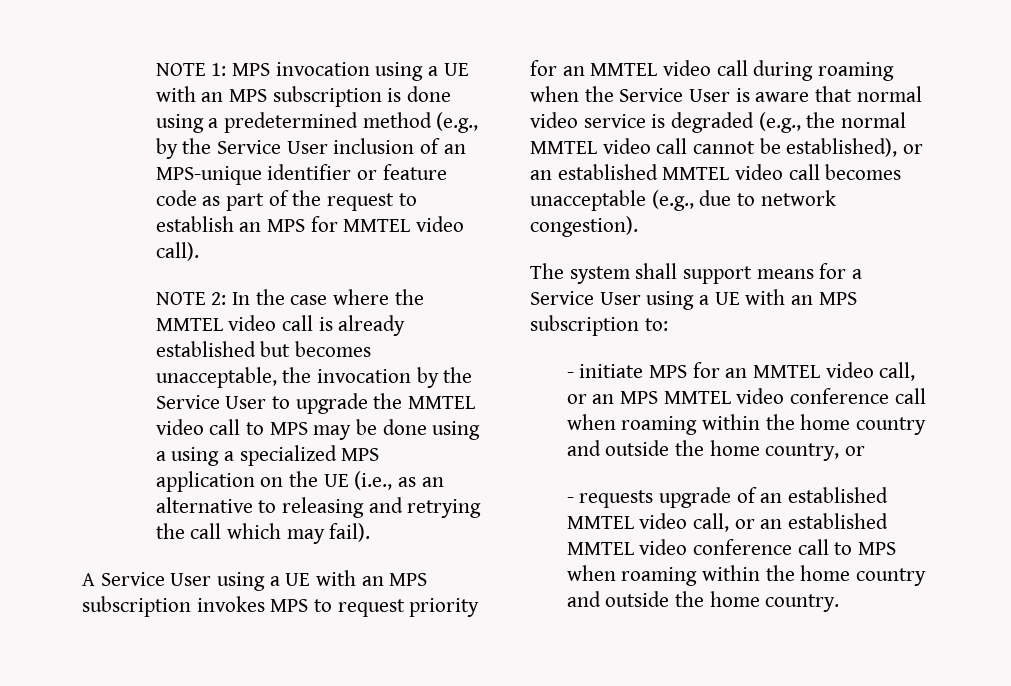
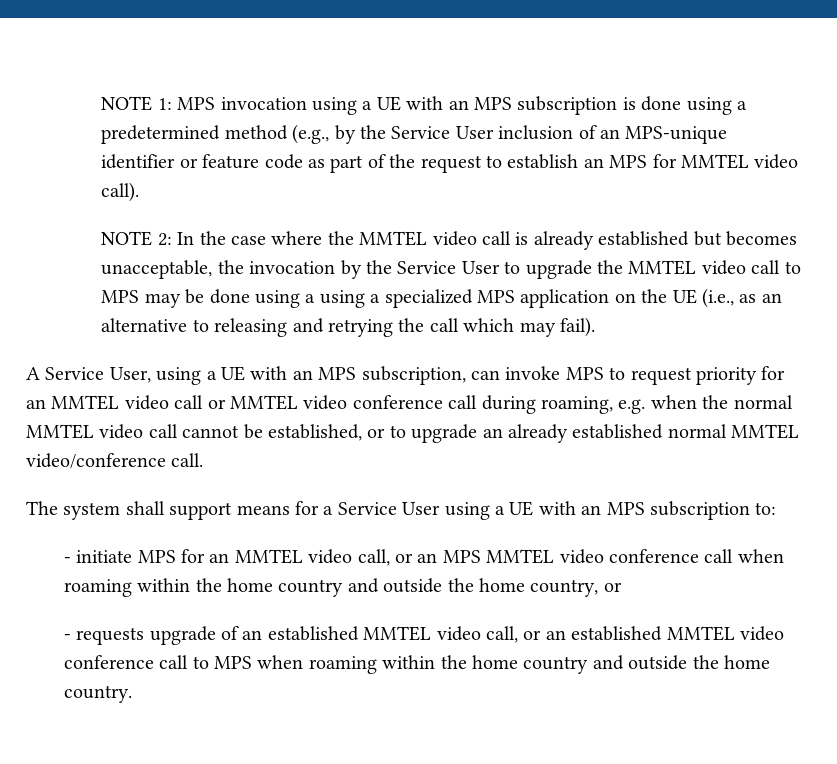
[170,570,428,591] [82,596,265,617] User using a UE with an MPS subscription invokes -> [109,366,561,385] User, using a UE with an MPS subscription, can invoke
[753,60,895,81] [530,86,922,102] [530,112,801,133] during roaming when the Service User is aware that normal video service is degraded (e.g., -> [207,395,697,414] or MMTEL video conference call during roaming, e.g. when
[786,138,924,157] [530,164,902,180] [530,190,836,211] [530,216,638,237] established), or an established MMTEL video call becomes unacceptable (e.g., due to network congestion). -> [268,424,800,443] [26,453,204,469] established, or to upgrade an already established normal MMTEL video/conference call.

